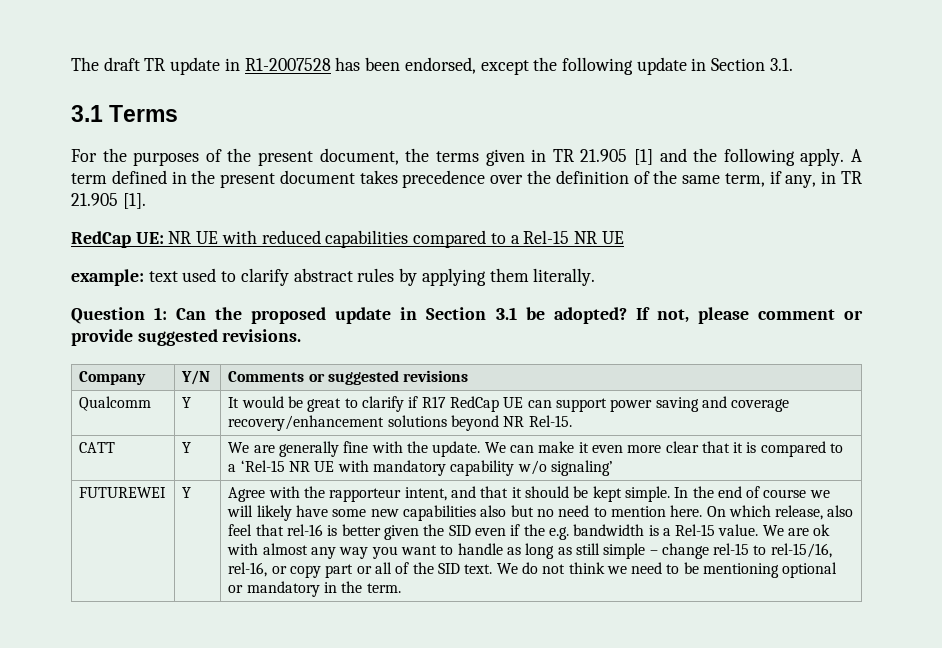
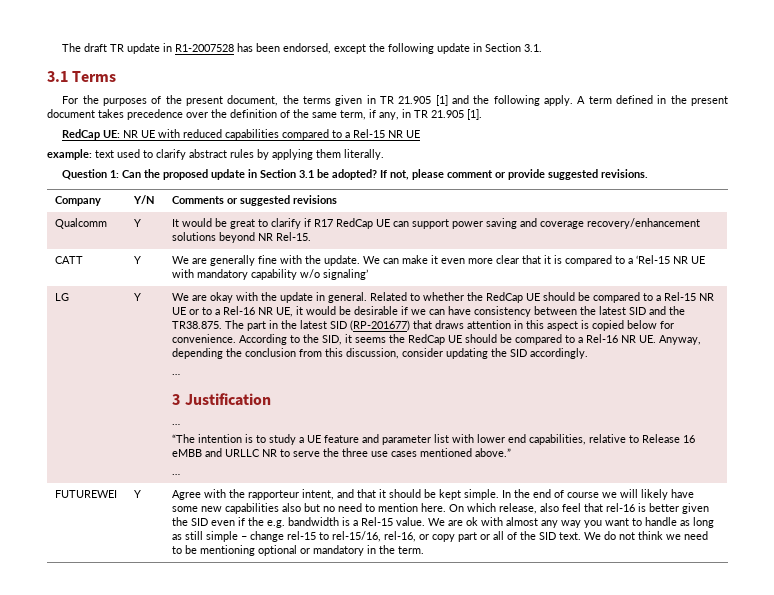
(613, 468) none -> [55,293,70,301] [134,293,142,301] [172,292,715,303] [172,306,686,317] [172,320,675,331] [172,334,702,345] [172,348,589,359] [172,374,181,375] [172,393,271,406] [172,424,181,425] [172,434,696,445] [172,448,512,457] [172,474,181,475] // LG | Y | We are okay with the update in general. Related to whether the RedCap UE should be compared to a Rel-15 NR UE or to a Rel-16 NR UE, it would be desirable if we can have consistency between the latest SID and the TR38.875. The part in the latest SID (RP-201677) that draws attention in this aspect is copied below for convenience. According to the SID, it seems the RedCap UE should be compared to a Rel-16 NR UE. Anyway, depending the conclusion from this discussion, consider updating the SID accordingly. // … // 3 Justification // … // “The intention is to study a UE feature and parameter list with lower end capabilities, relative to Release 16 eMBB and URLLC NR to serve the three use cases mentioned above.” // …

